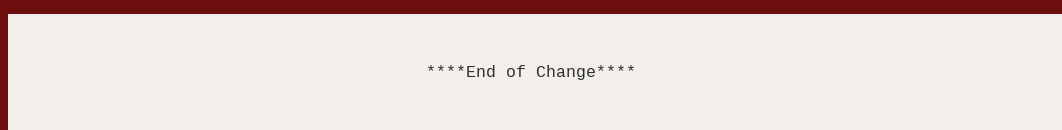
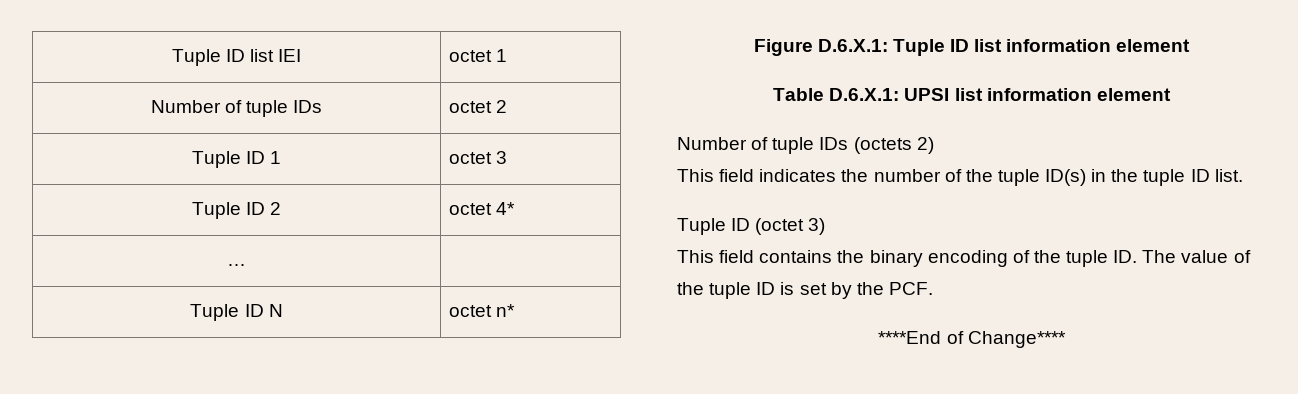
(426, 71) none -> [171,49,302,66] [448,49,507,62] [150,100,323,117] [448,100,507,113] [191,151,282,168] [448,151,507,164] [191,202,282,219] [448,202,515,215] [227,264,246,266] [190,304,283,321] [448,304,515,317] [753,39,1191,56] [773,88,1171,101] [677,137,934,154] [677,169,1243,186] [677,218,826,235] [677,250,1251,267] [677,282,933,299] Tuple ID list IEI | octet 1 // Number of tuple IDs | octet 2 // Tuple ID 1 | octet 3 // Tuple ID 2 | octet 4* // … | // Tuple ID N | octet n* // Figure D.6.X.1: Tuple ID list information element // Table D.6.X.1: UPSI list information element // Number of tuple IDs (octets 2) // This field indicates the number of the tuple ID(s) in the tuple ID list. // Tuple ID (octet 3) // This field contains the binary encoding of the tuple ID. The value of the tuple ID is set by the PCF. //

